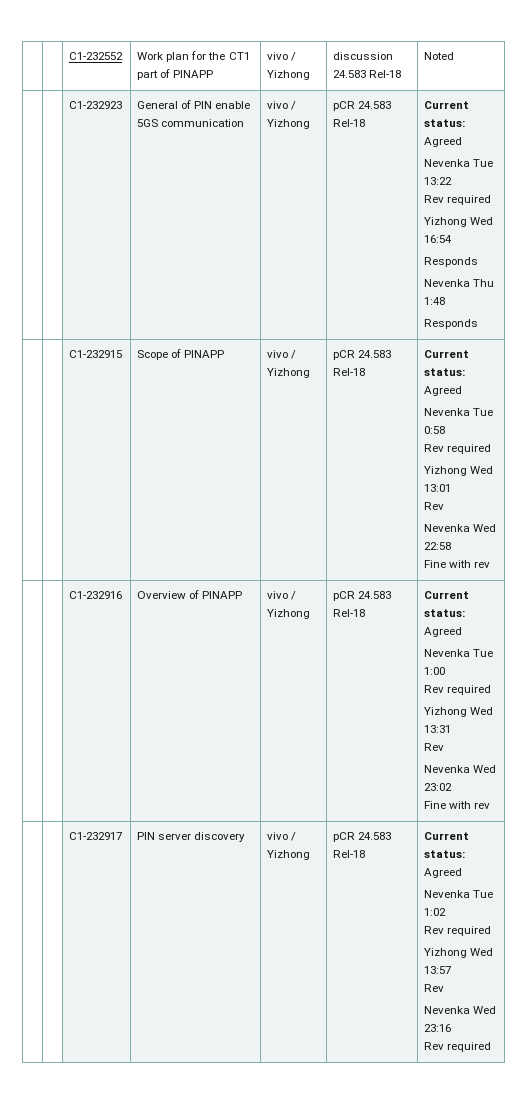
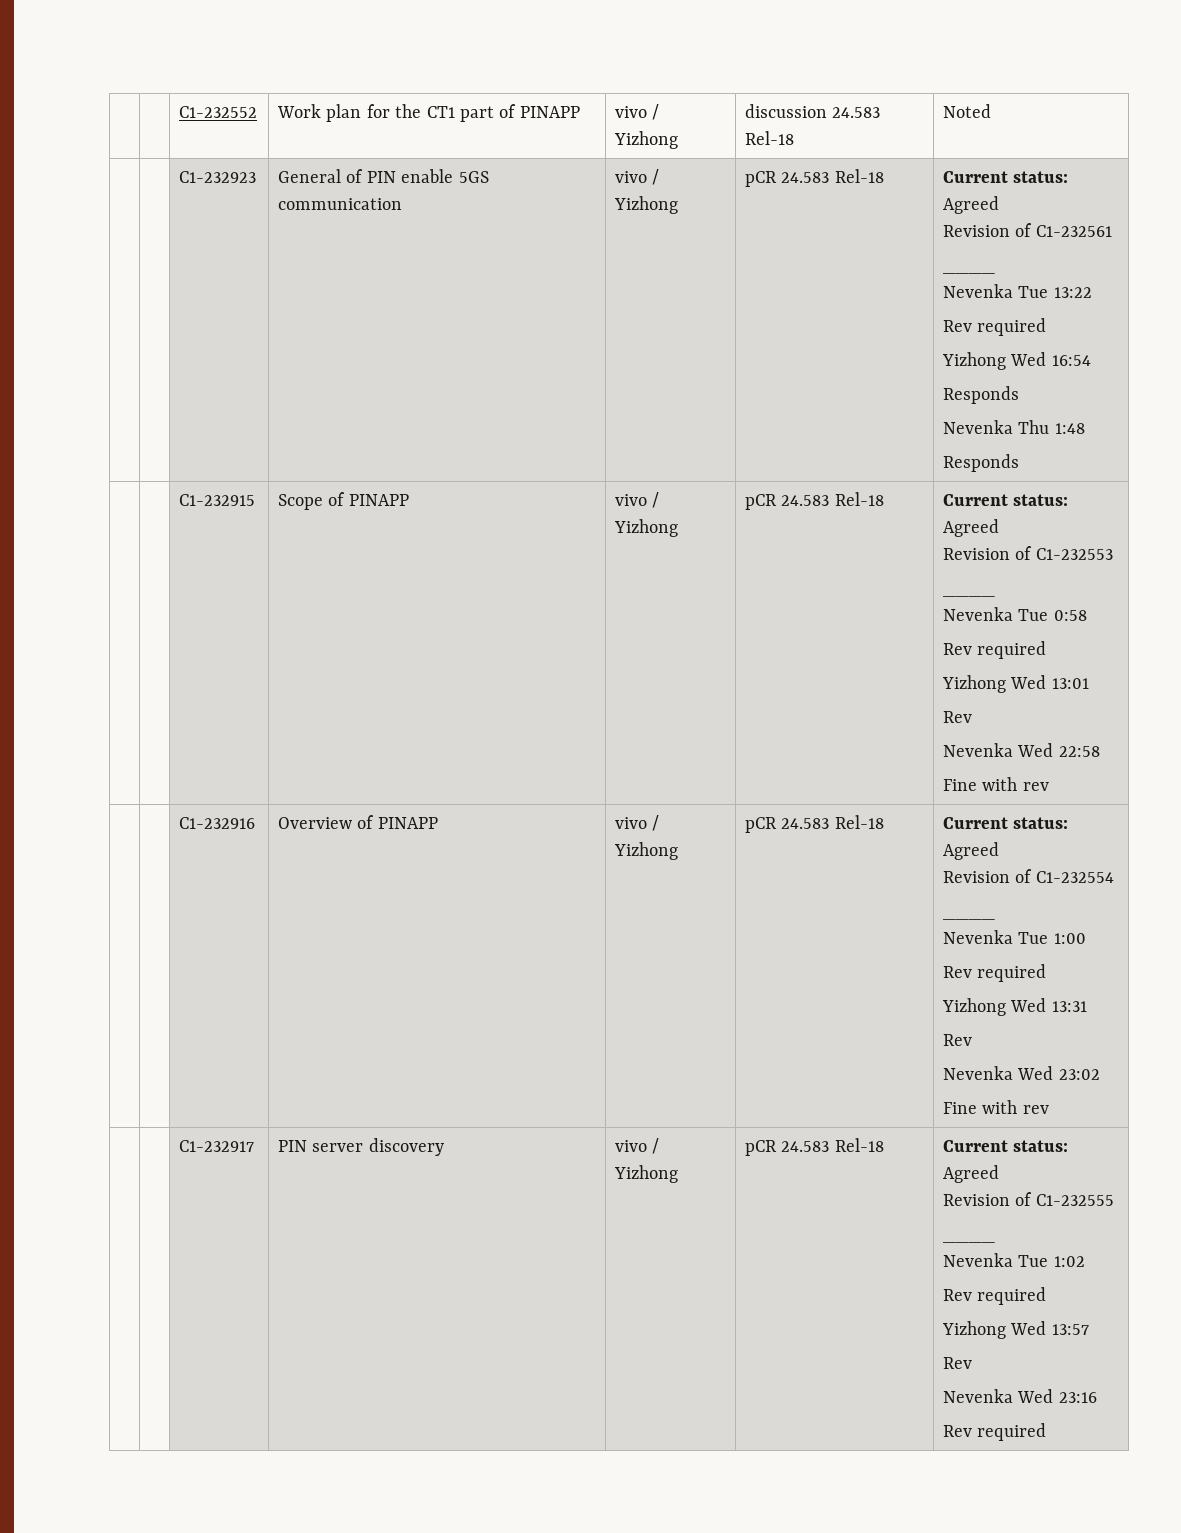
(463, 142) none -> [943,223,1112,237] [943,271,996,274] // Revision of C1-232561 // ____
(463, 391) none -> [943,546,1113,560] [943,594,996,597] // Revision of C1-232553 // ____
(463, 632) none -> [943,869,1114,883] [943,917,996,920] // Revision of C1-232554 // ____
(463, 873) none -> [943,1192,1114,1206] [943,1240,996,1243] // Revision of C1-232555 // ____

